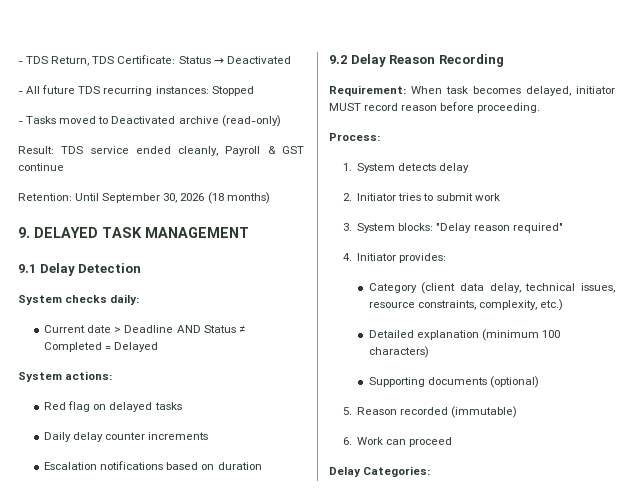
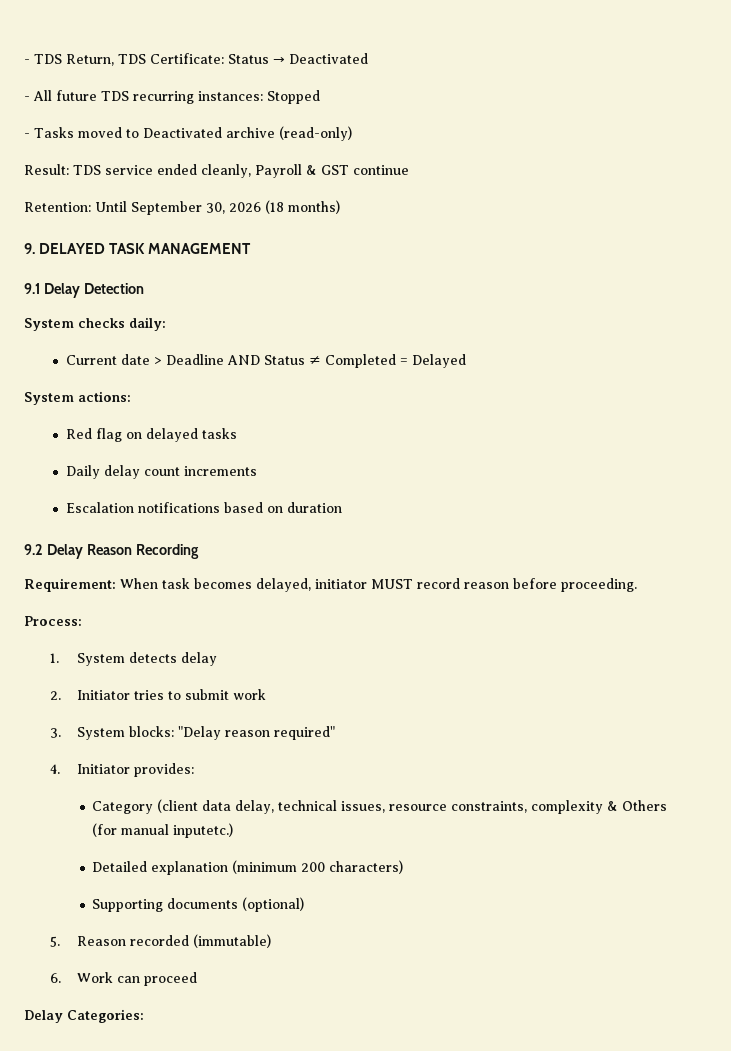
[105,432,146,440] counter -> [143,467,180,476] count
[478,299,563,311] complexity, etc.) -> [531,800,668,814] [92,823,234,838] complexity & Others (for manual inputetc.)
[541,330,560,338] 100 -> [301,862,326,872] 200

